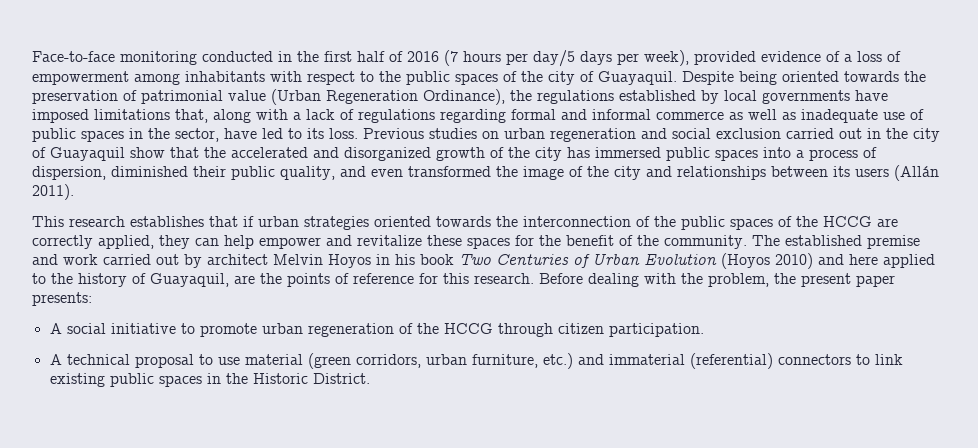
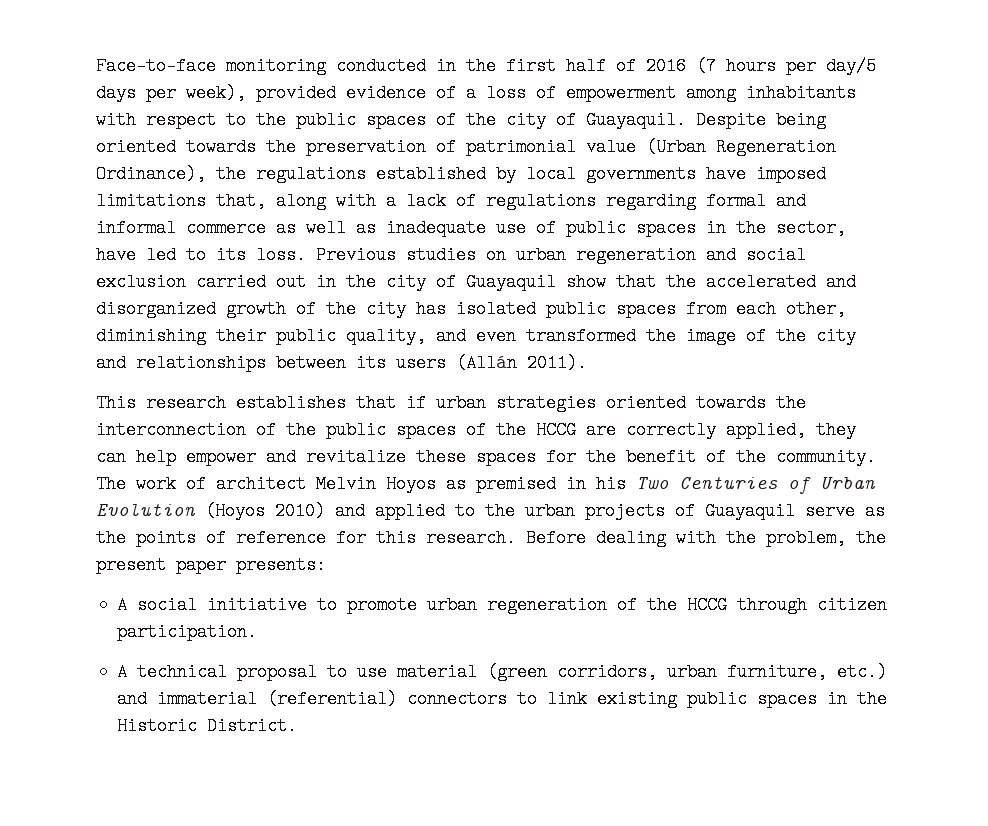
[595,147,877,161] [32,166,188,180] immersed public spaces into a process of dispersion, diminished -> [456,300,846,318] [96,327,206,345] isolated public spaces from each other, diminishing
[785,235,920,249] [32,254,202,268] established premise and work carried out by -> [136,475,206,493] work of
(371, 261) none -> [446,475,556,493] as premised
[420,254,454,265] book -> (626, 484) none
[849,254,878,265] here -> (365, 511) none
[78,273,255,287] history of Guayaquil, are -> [525,502,885,520] urban projects of Guayaquil serve as

